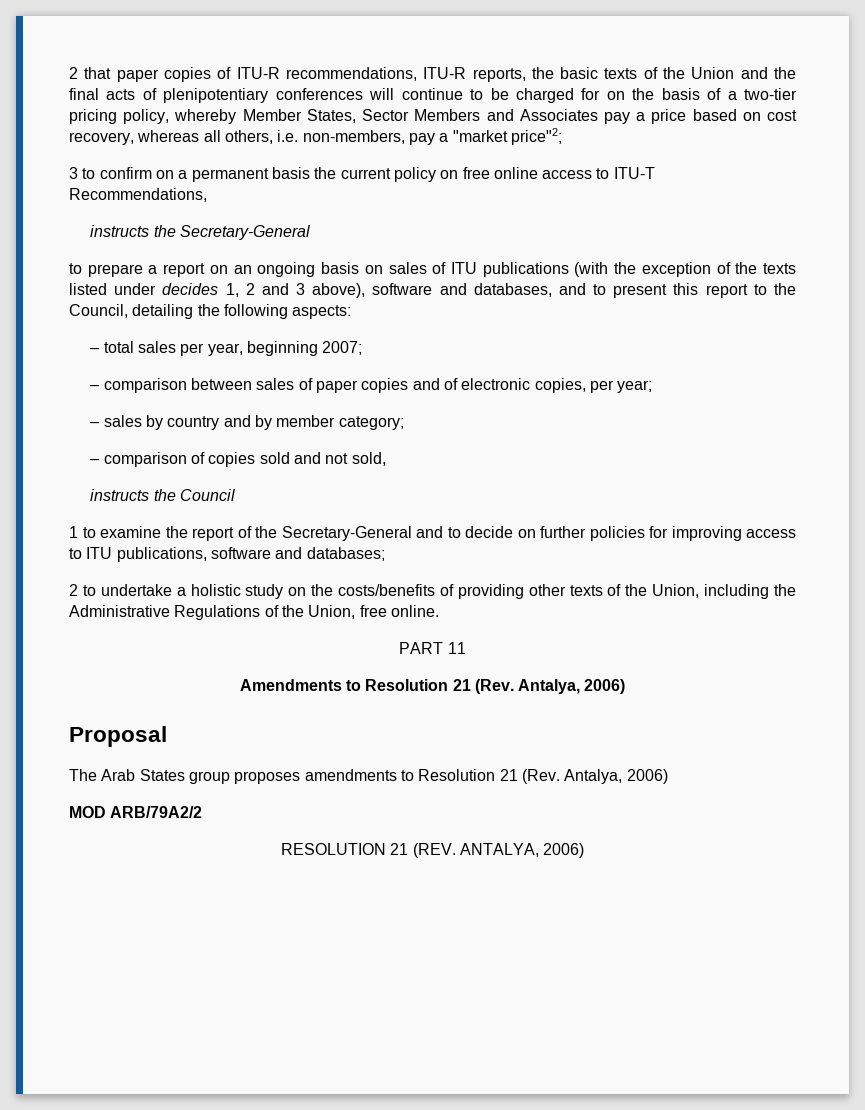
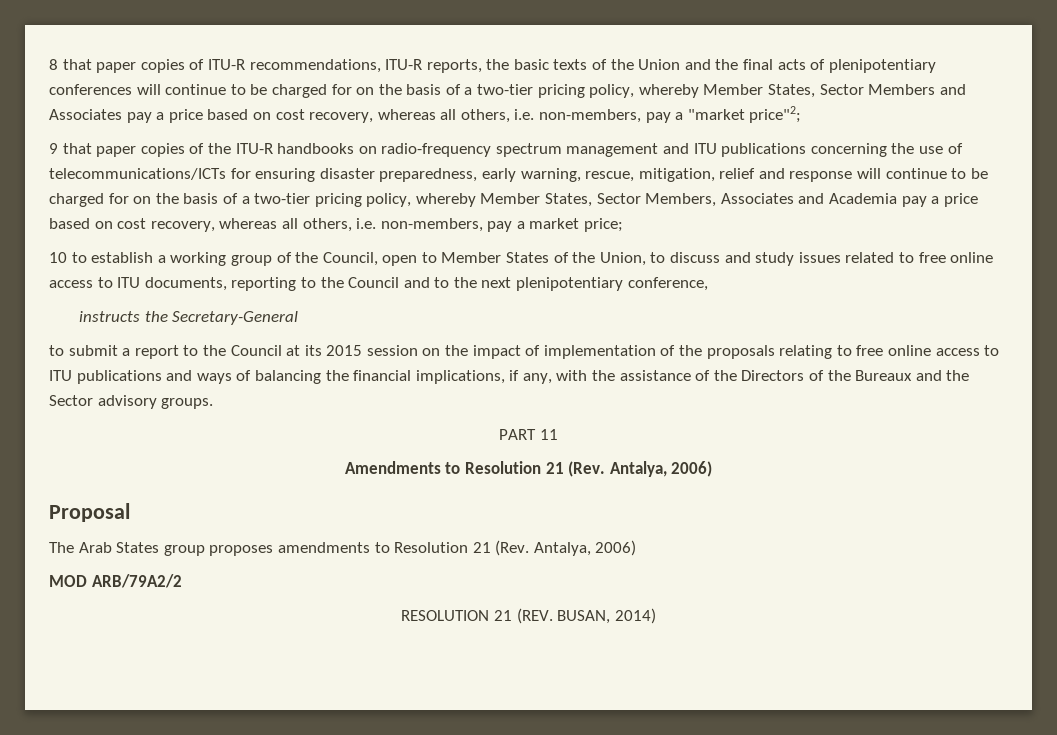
[69,67,78,79] 2 -> [49,59,58,70] 8
[69,167,655,182] [69,188,207,202] 3 to confirm on a permanent basis the current policy on free online access to ITU-T Recommendations, -> [49,143,963,157] [49,168,988,182] [49,193,978,207] [49,218,624,232] [49,252,994,266] [49,277,708,291] 9 that paper copies of the ITU-R handbooks on radio-frequency spectrum management and ITU publications concerning the use of telecommunications/ICTs for ensuring disaster preparedness, early warning, rescue, mitigation, relief and response will continue to be charged for on the basis of a two-tier pricing policy, whereby Member States, Sector Members, Associates and Academia pay a price based on cost recovery, whereas all others, i.e. non-members, pay a market price; // 10 to establish a working group of the Council, open to Member States of the Union, to discuss and study issues related to free online access to ITU documents, reporting to the Council and to the next plenipotentiary conference,
[87,264,143,277] prepare -> [68,345,118,356] submit
[209,262,796,277] [69,283,796,298] [69,304,352,319] [90,341,363,356] [90,378,653,393] [90,415,404,430] [90,452,386,467] [90,489,236,501] [69,526,796,541] [69,547,385,562] [69,584,796,599] [69,605,439,620] on an ongoing basis on sales of ITU publications (with the exception of the texts listed under decides 1, 2 and 3 above), software and databases, and to present this report to the Council, detailing the following aspects: // – total sales per year, beginning 2007; // – comparison between sales of paper copies and of electronic copies, per year; // – sales by country and by member category; // – comparison of copies sold and not sold, // instructs the Council // 1 to examine the report of the Secretary-General and to decide on further policies for improving access to ITU publications, software and databases; // 2 to undertake a holistic study on the costs/benefits of providing other texts of the Union, including the Administrative Regulations of the Union, free online. -> [183,345,1000,359] [49,370,970,384] [49,395,214,409] to the Council at its 2015 session on the impact of implementation of the proposals relating to free online access to ITU publications and ways of balancing the financial implications, if any, with the assistance of the Directors of the Bureaux and the Sector advisory groups.
[459,843,585,858] ANTALYA, 2006) -> [557,608,656,624] BUSAN, 2014)

